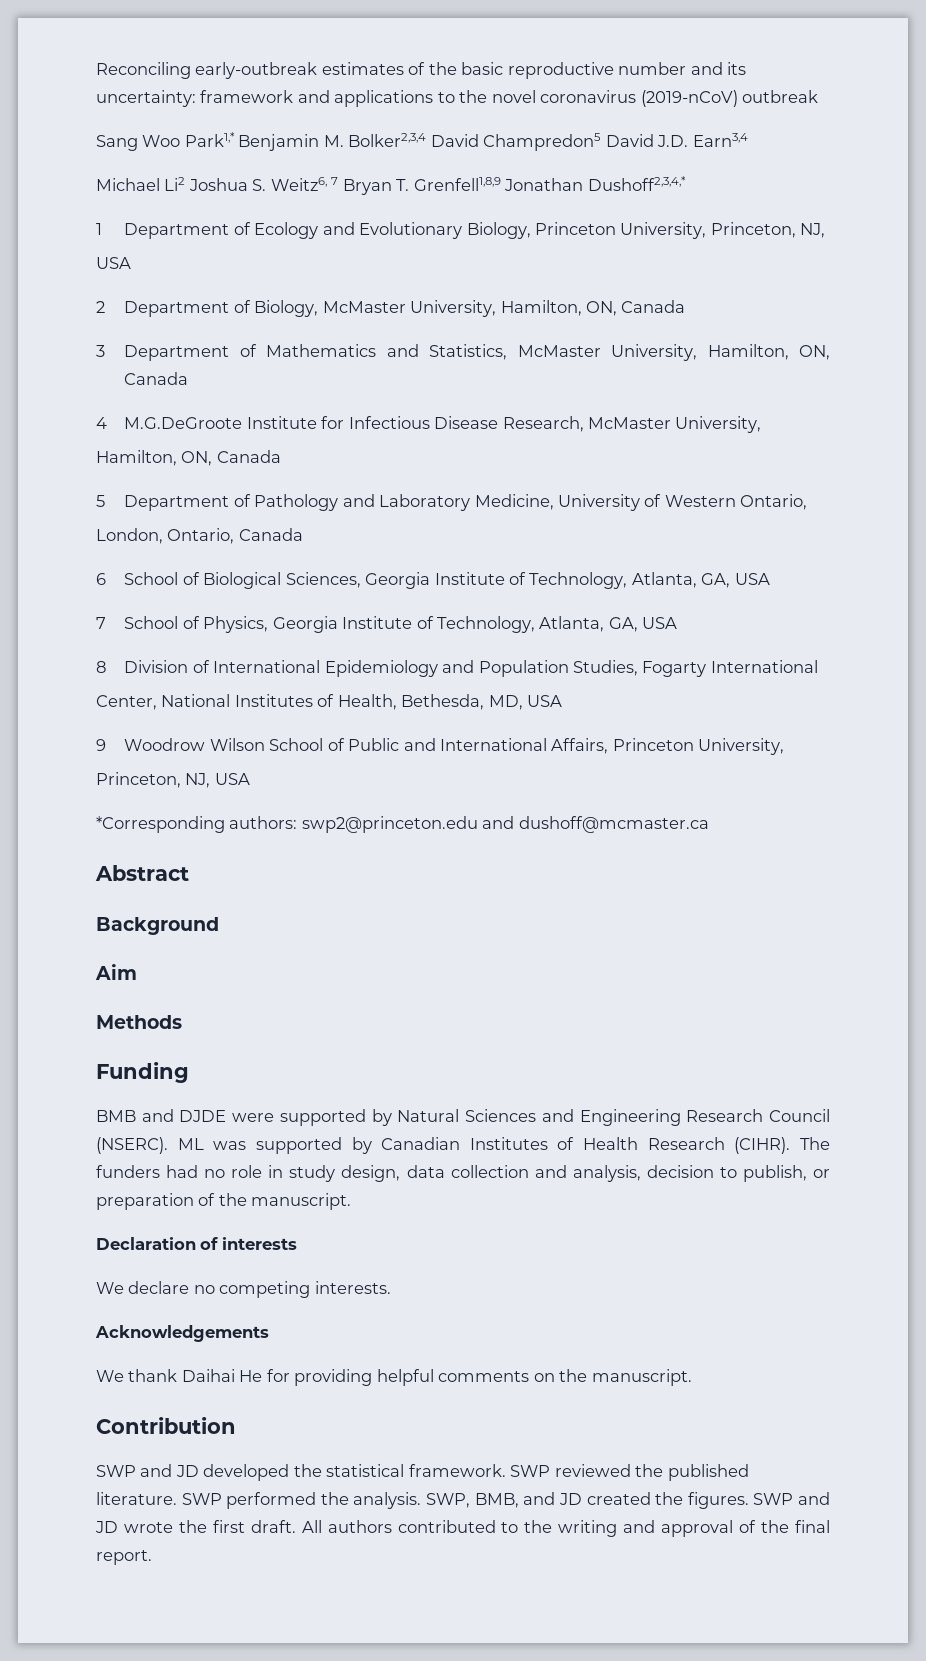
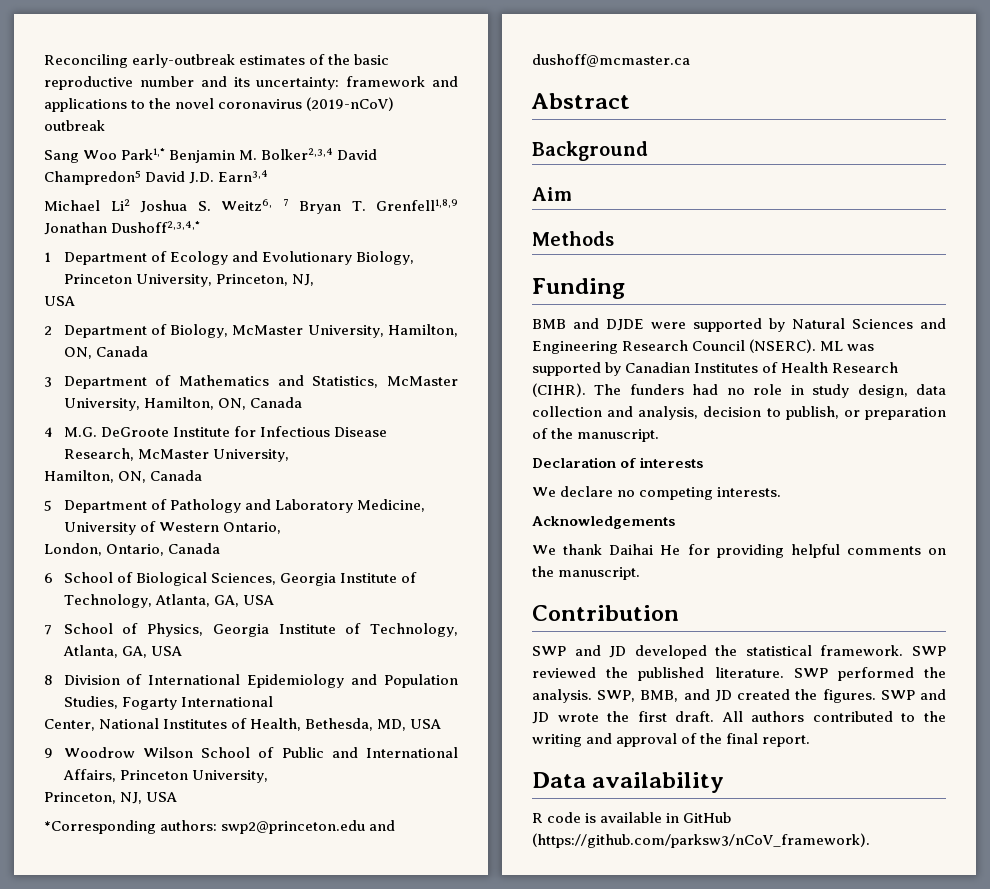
[124,417,243,429] M.G.DeGroote -> [63,427,169,437] M.G. DeGroote
(152, 1557) none -> [532,772,725,793] [532,812,732,823] [532,833,870,848] // Data availability // R code is available in GitHub (https://github.com/parksw3/nCoV_framework).

